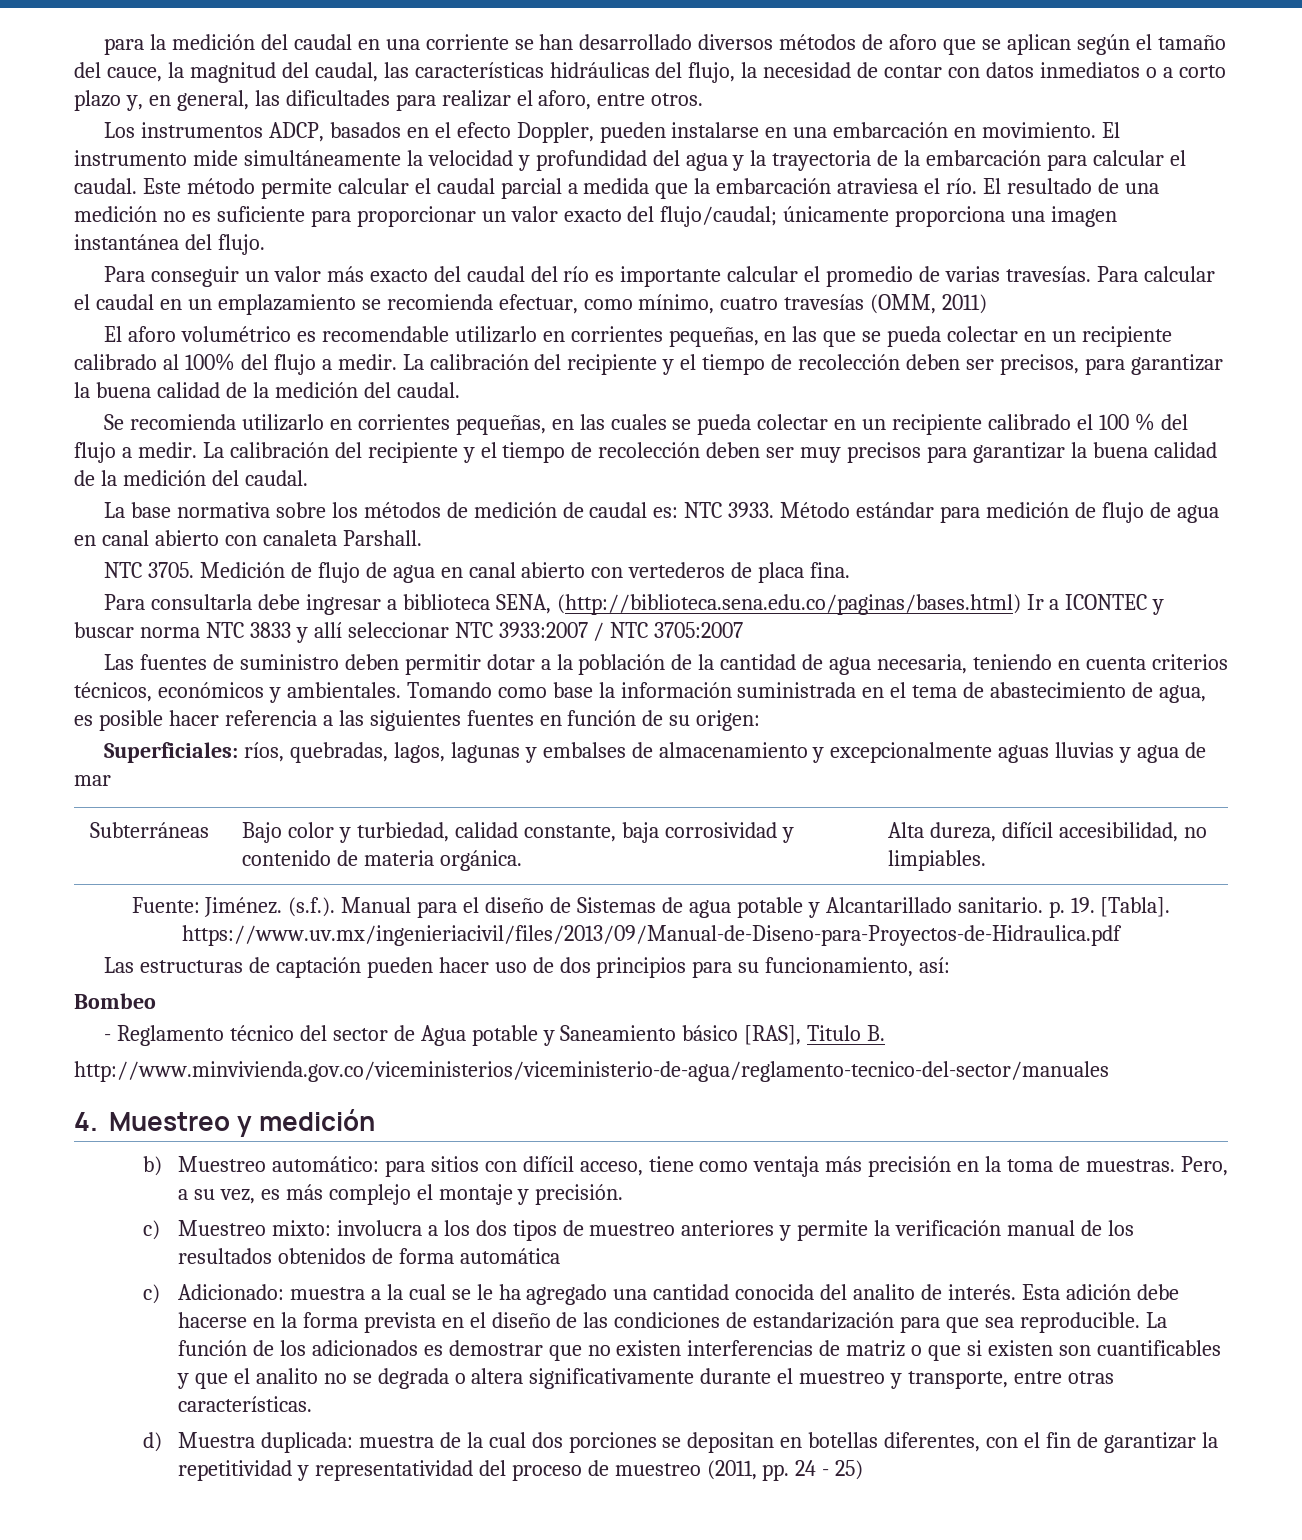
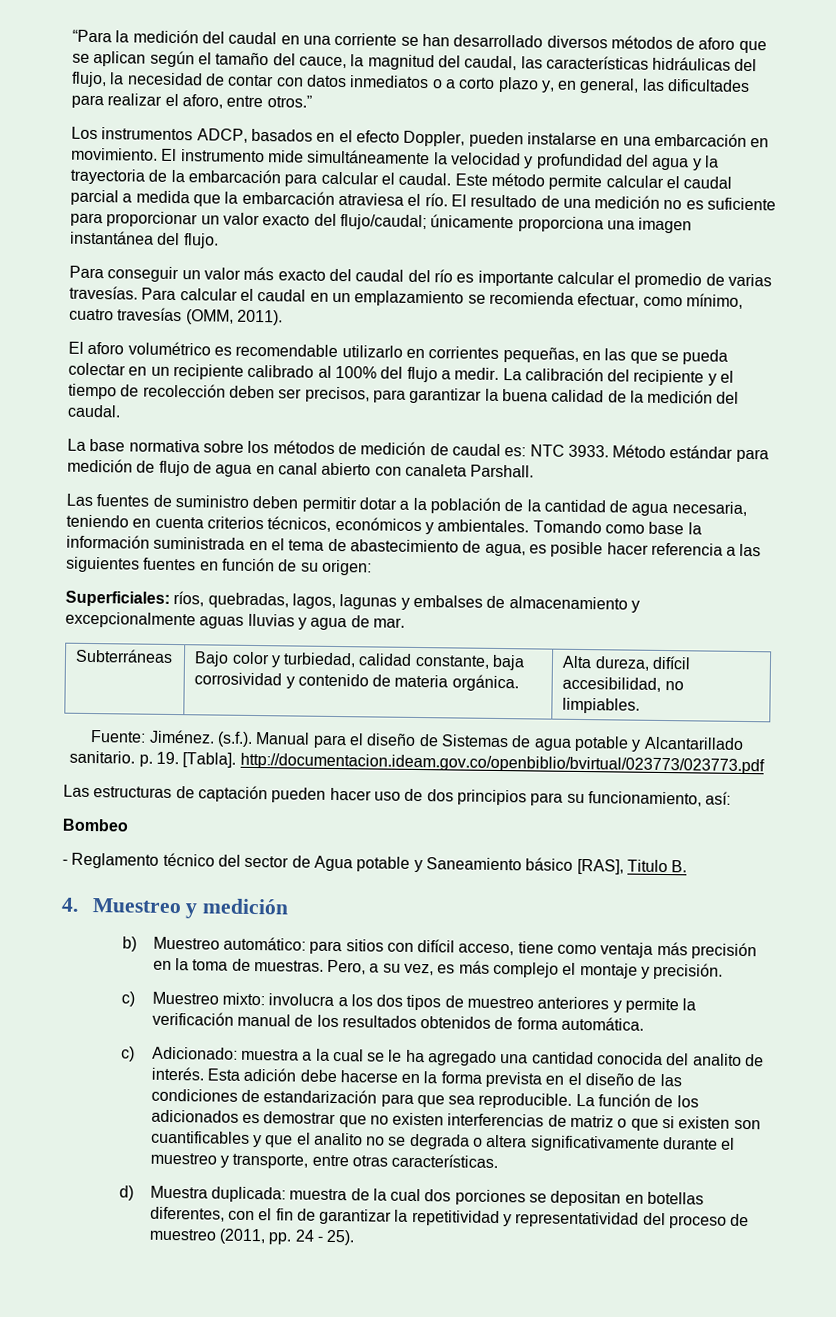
[104,38,145,55] para -> [72,29,112,43] “Para
[651,93,704,106] otros. -> [266,95,312,108] otros.”
[942,294,988,314] 2011) -> [236,309,283,326] 2011).
[104,413,1188,435] [74,442,1217,463] [74,470,308,486] // Se recomienda utilizarlo en corrientes pequeñas, en las cuales se pueda colectar en un recipiente calibrado el 100 % del flujo a medir. La calibración del recipiente y el tiempo de recolección deben ser muy precisos para garantizar la buena calidad de la medición del caudal. -> (121, 411) none
[104,562,851,583] [104,594,1165,615] [74,622,744,643] // NTC 3705. Medición de flujo de agua en canal abierto con vertederos de placa fina. // Para consultarla debe ingresar a biblioteca SENA, (http://biblioteca.sena.edu.co/paginas/bases.html) Ir a ICONTEC y buscar norma NTC 3833 y allí seleccionar NTC 3933:2007 / NTC 3705:2007 -> (535, 471) none
[74,775,111,786] mar -> [372,617,405,628] mar.
[182,925,1122,946] https://www.uv.mx/ingenieriacivil/files/2013/09/Manual-de-Diseno-para-Proyectos-de-Hidraulica.pdf -> [239,752,765,775] http://documentacion.ideam.gov.co/openbiblio/bvirtual/023773/023773.pdf
[74,1061,1109,1082] // http://www.minvivienda.gov.co/viceministerios/viceministerio-de-agua/reglamento-tecnico-del-sector/manuales -> (688, 866) none
[459,1248,560,1264] automática -> [561,1016,645,1031] automática.
[835,1460,864,1480] 25) -> [326,1229,356,1246] 25).

